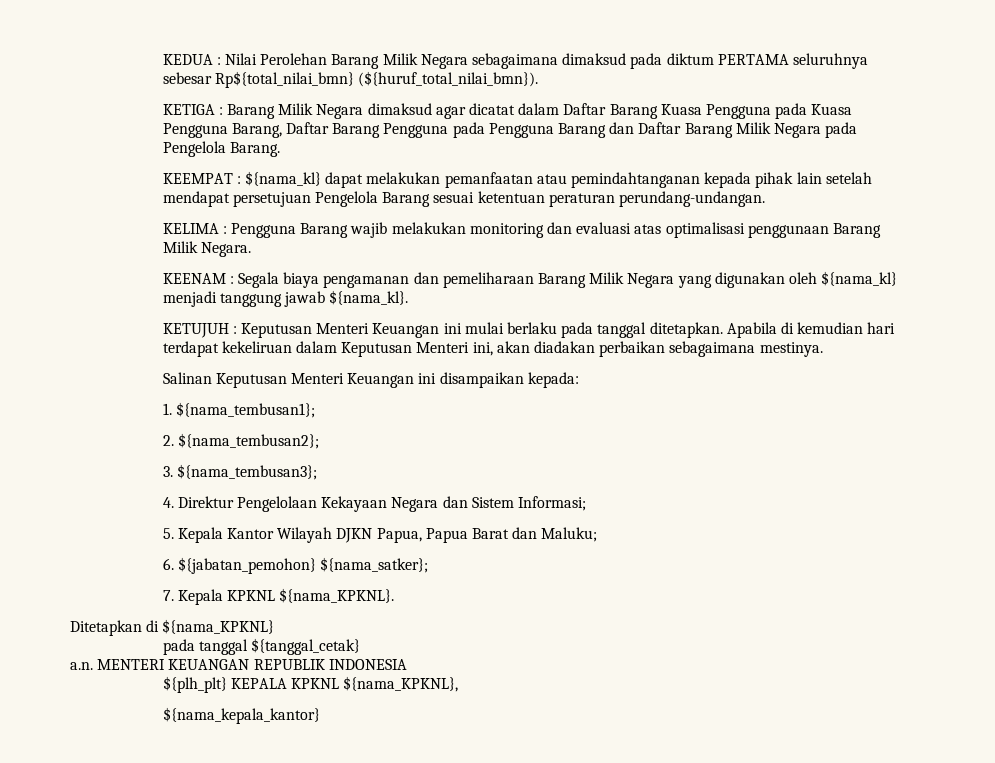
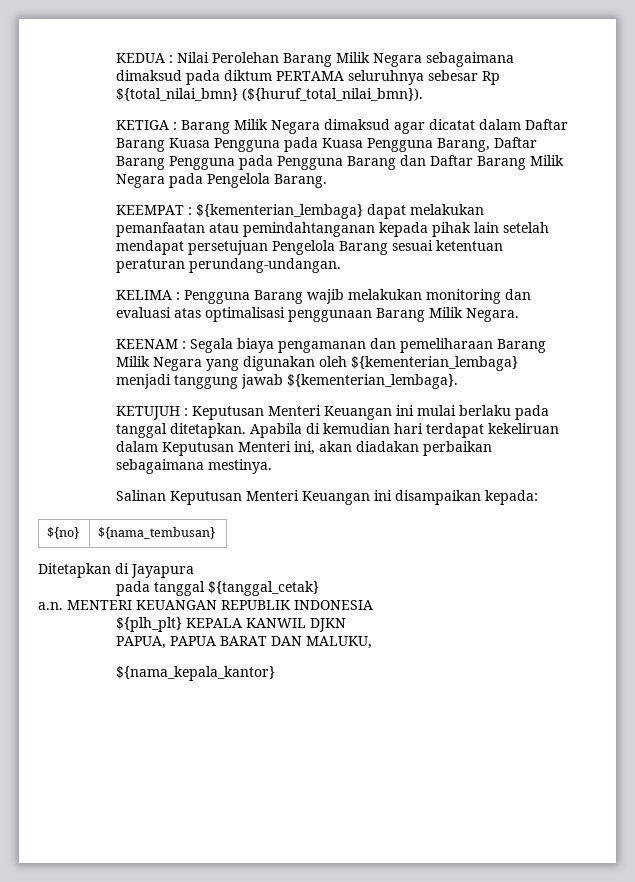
[214,71,354,88] Rp${total_nilai_bmn} -> [482,71,501,85] [116,88,239,101] Rp ${total_nilai_bmn}
[245,171,322,186] ${nama_kl} -> [196,204,364,219] ${kementerian_lembaga}
[821,271,898,286] ${nama_kl} -> [351,356,519,371] ${kementerian_lembaga}
[329,290,409,305] ${nama_kl}. -> [287,374,459,389] ${kementerian_lembaga}.
[162,402,315,418] [162,433,319,449] [162,464,317,480] [162,496,586,512] [162,527,598,543] [162,557,429,574] [162,588,395,605] // 1. ${nama_tembusan1}; // 2. ${nama_tembusan2}; // 3. ${nama_tembusan3}; // 4. Direktur Pengelolaan Kekayaan Negara dan Sistem Informasi; // 5. Kepala Kantor Wilayah DJKN Papua, Papua Barat dan Maluku; // 6. ${jabatan_pemohon} ${nama_satker}; // 7. Kepala KPKNL ${nama_KPKNL}. -> [47,527,80,539] [98,527,216,539] // ${no} | ${nama_tembusan}
[162,619,275,634] ${nama_KPKNL} -> [131,564,194,578] Jayapura
[291,676,459,692] KPKNL ${nama_KPKNL}, -> [246,618,347,632] [116,636,373,649] KANWIL DJKN // PAPUA, PAPUA BARAT DAN MALUKU,

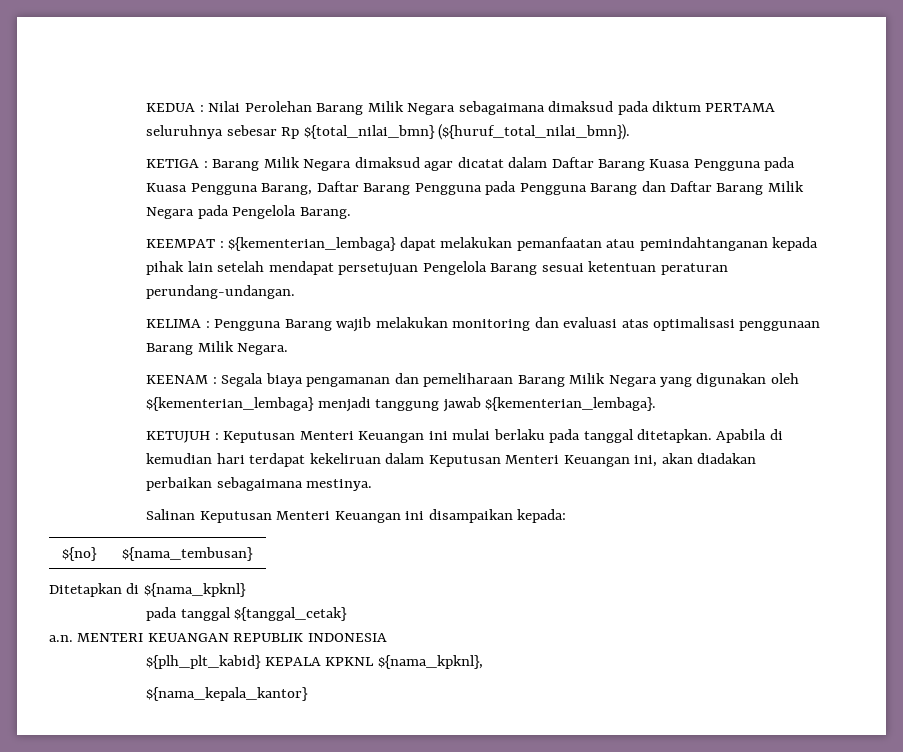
(292, 446) none -> [563,455,630,467] Keuangan
[131,564,194,578] Jayapura -> [143,583,246,597] ${nama_kpknl}
[116,617,347,632] [116,636,373,649] ${plh_plt} KEPALA KANWIL DJKN // PAPUA, PAPUA BARAT DAN MALUKU, -> [146,655,483,669] ${plh_plt_kabid} KEPALA KPKNL ${nama_kpknl},

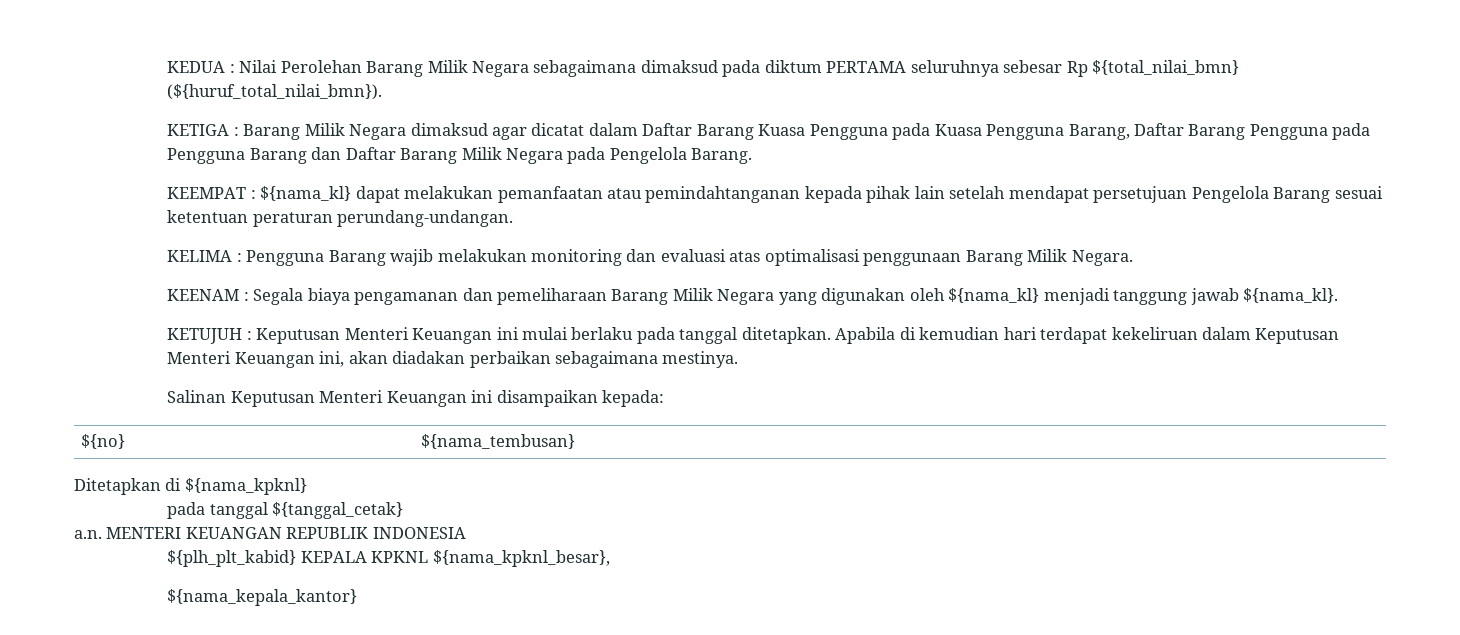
[228,237,397,251] ${kementerian_lembaga} -> [260,186,352,201] ${nama_kl}
[146,397,315,411] ${kementerian_lembaga} -> [948,288,1040,303] ${nama_kl}
[485,397,657,411] ${kementerian_lembaga}. -> [1243,288,1339,303] ${nama_kl}.
[377,655,483,669] ${nama_kpknl}, -> [432,550,610,567] ${nama_kpknl_besar},

